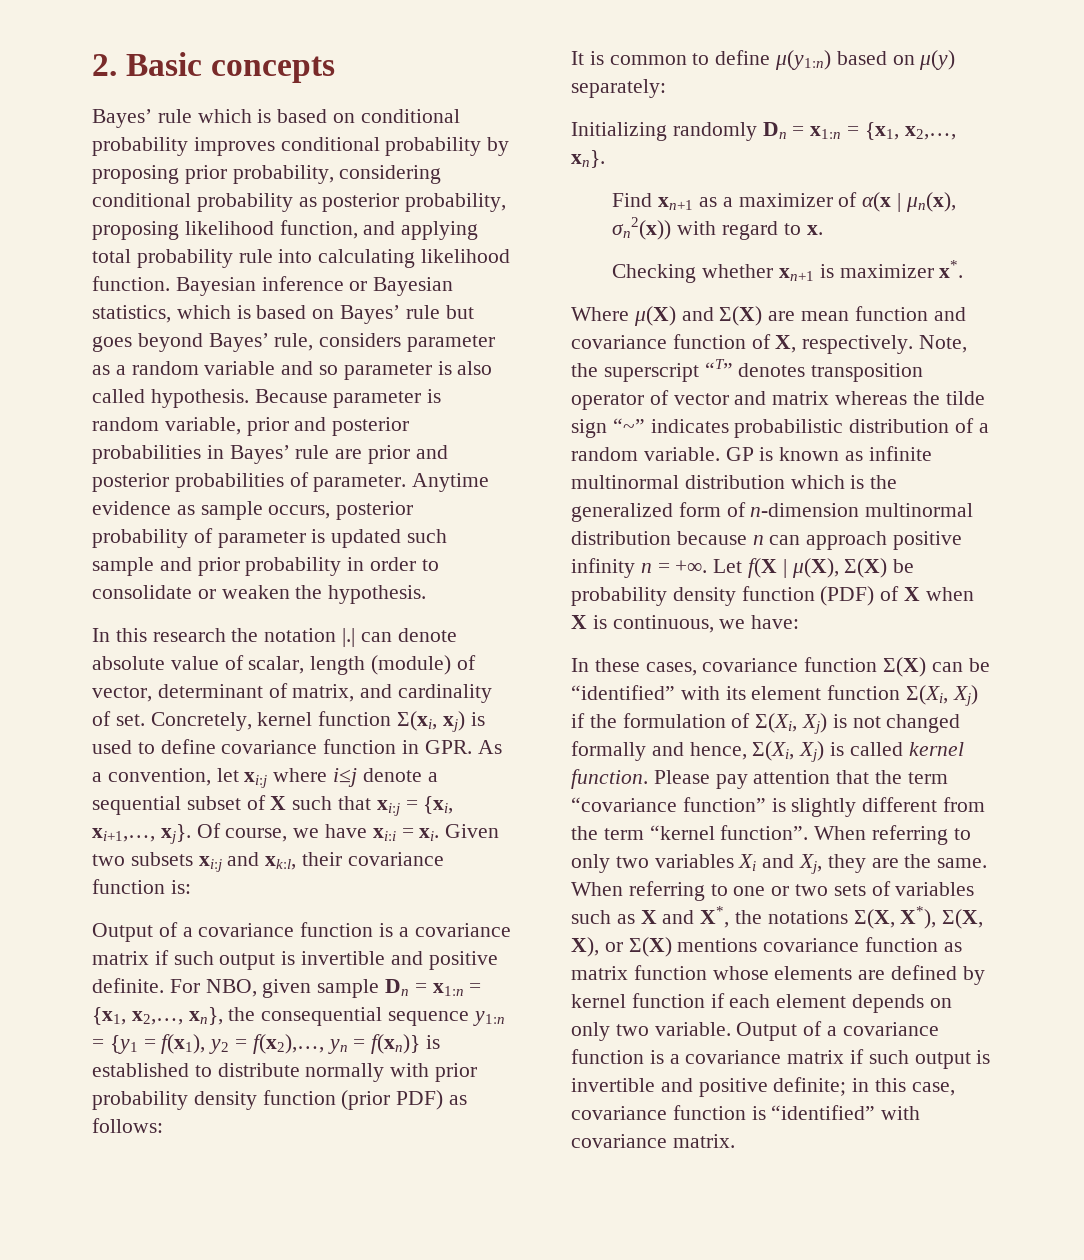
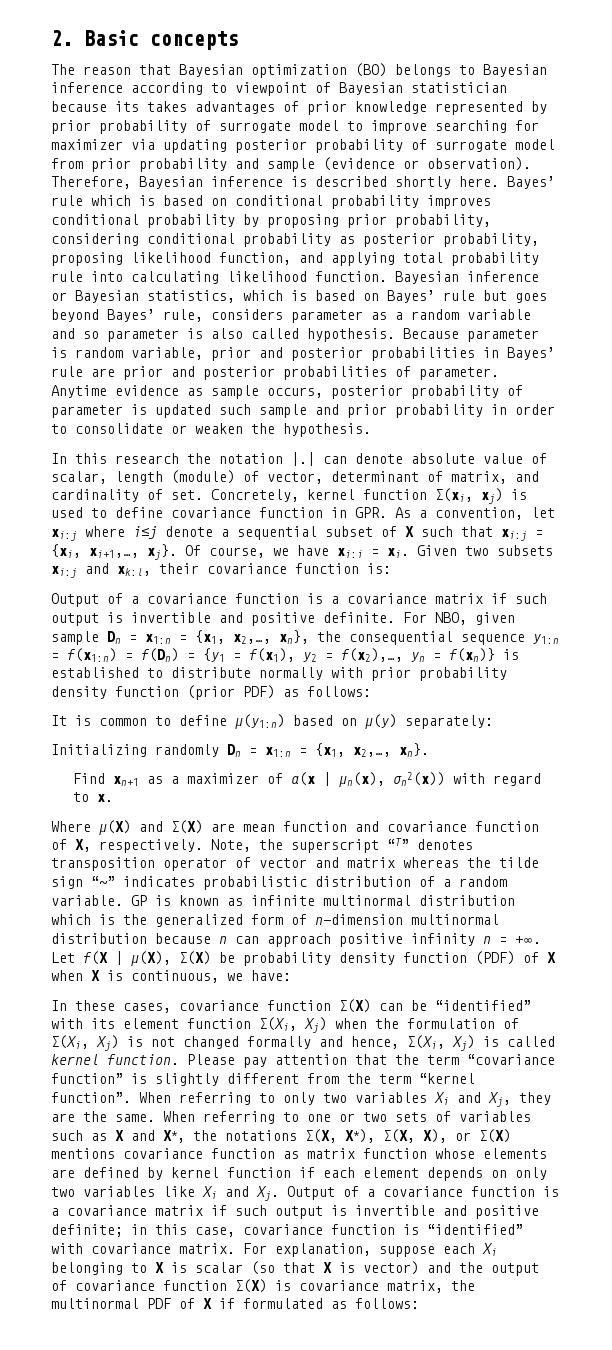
(336, 69) none -> [51,63,547,78] [51,82,507,96] [51,101,547,115] [51,120,539,134] [51,139,555,153] [51,157,531,172] [51,176,499,189] The reason that Bayesian optimization (BO) belongs to Bayesian inference according to viewpoint of Bayesian statistician because its takes advantages of prior knowledge represented by prior probability of surrogate model to improve searching for maximizer via updating posterior probability of surrogate model from prior probability and sample (evidence or observation). Therefore, Bayesian inference is described shortly here.
(104, 1044) none -> [67,648,195,662] f(x1:n) = f(Dn) =
[612,260,964,283] // Checking whether xn+1 is maximizer x*. -> (113, 798) none
[571,713,585,728] if -> [335,1018,367,1029] when
[654,1022,731,1036] variable. -> [83,1186,279,1201] variables like Xi and Xj.
(735, 1141) none -> [243,1243,497,1257] [51,1261,539,1276] [51,1279,475,1293] [51,1298,419,1309] For explanation, suppose each Xi belonging to X is scalar (so that X is vector) and the output of covariance function Σ(X) is covariance matrix, the multinormal PDF of X if formulated as follows:

